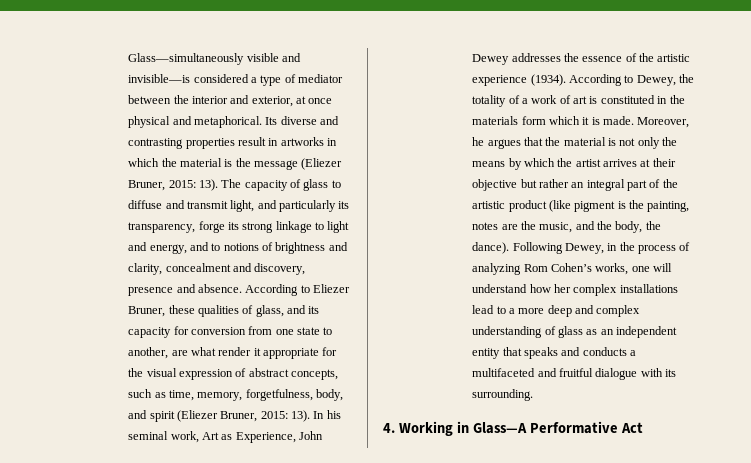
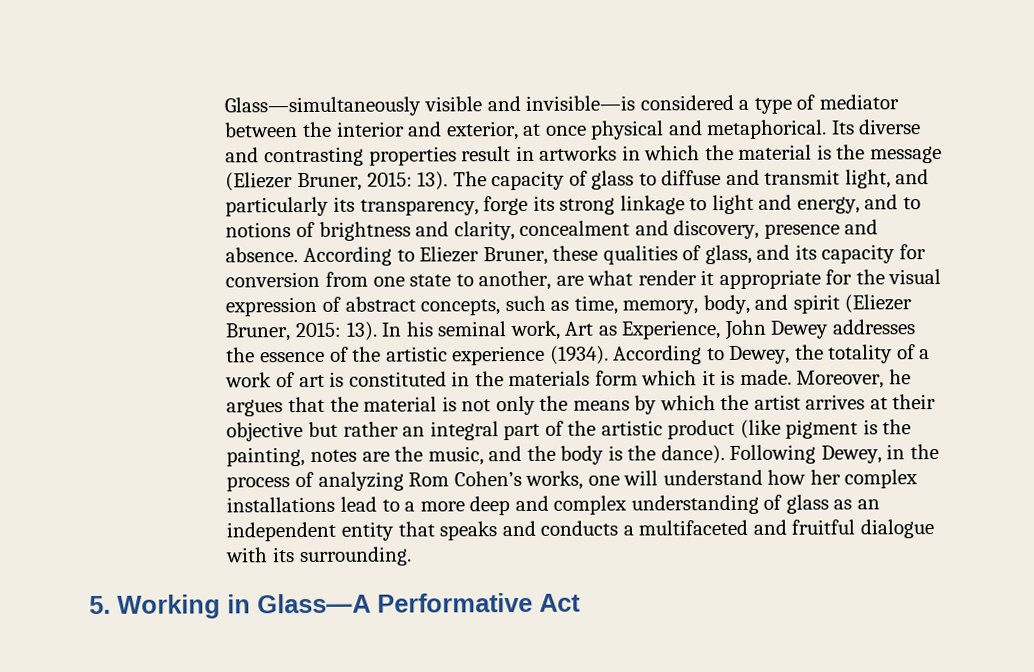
[245,389,313,401] forgetfulness, -> (699, 307) none
[615,221,643,233] body, -> [560,445,623,465] body is
[383,423,395,433] 4. -> [89,595,111,615] 5.

